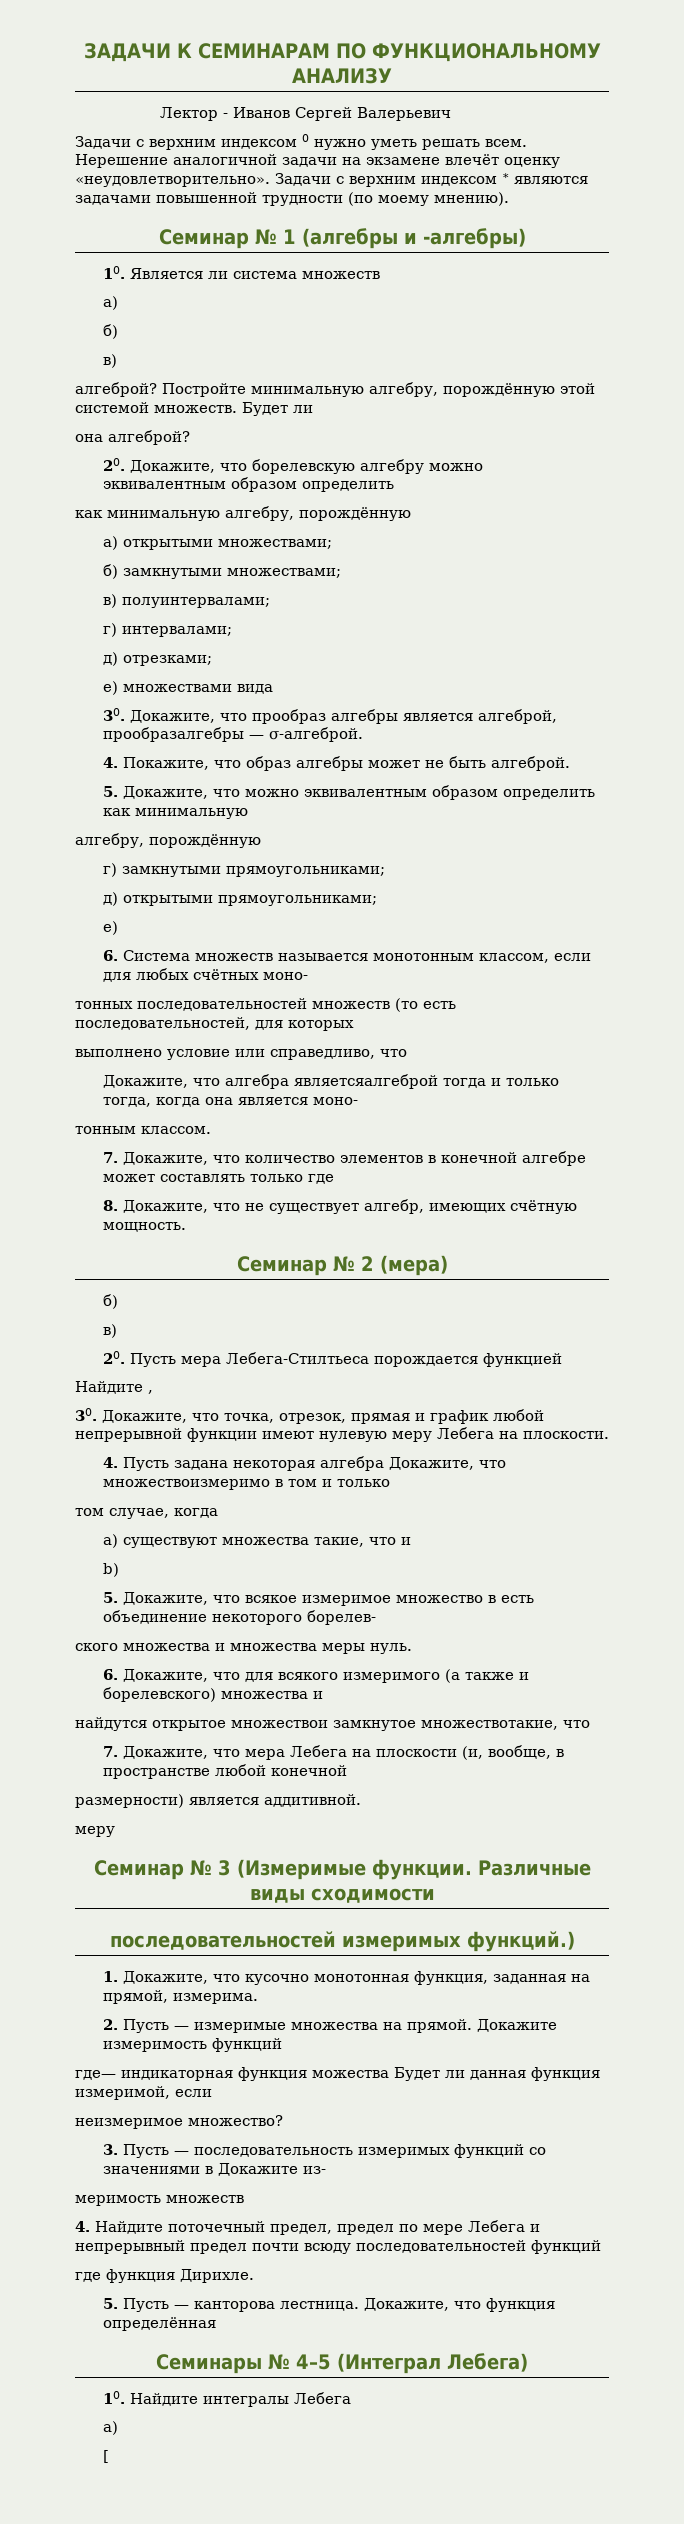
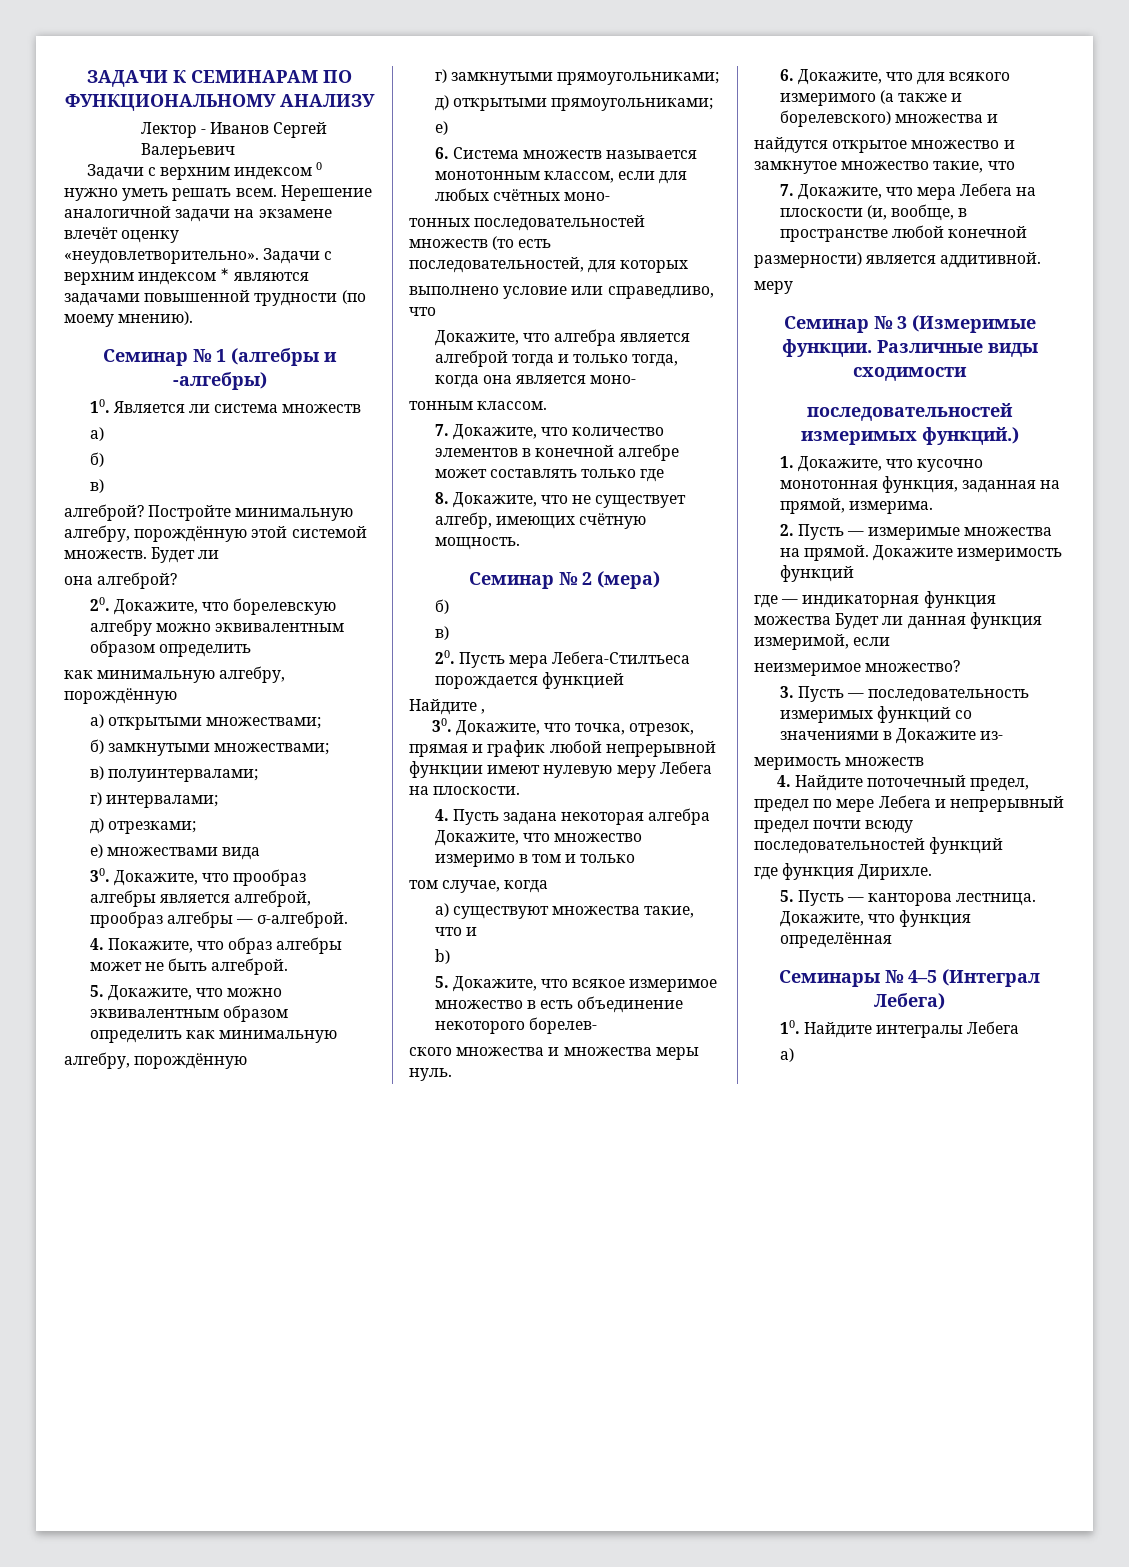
[103,727,245,742] прообразалгебры -> [89,911,233,928] прообраз алгебры
[294,1074,439,1089] являетсяалгеброй -> [620,333,691,342] [434,350,508,367] является алгеброй
[103,1479,271,1490] множествоизмеримо -> [553,833,642,842] [434,854,515,867] множество измеримо
[231,1720,558,1731] множествои замкнутое множествотакие, -> [911,140,1015,149] [754,161,984,174] множество и замкнутое множество такие,
[75,2070,116,2080] где— -> [754,595,799,608] где —
[103,2450,110,2463] // [ -> (794, 1055) none

